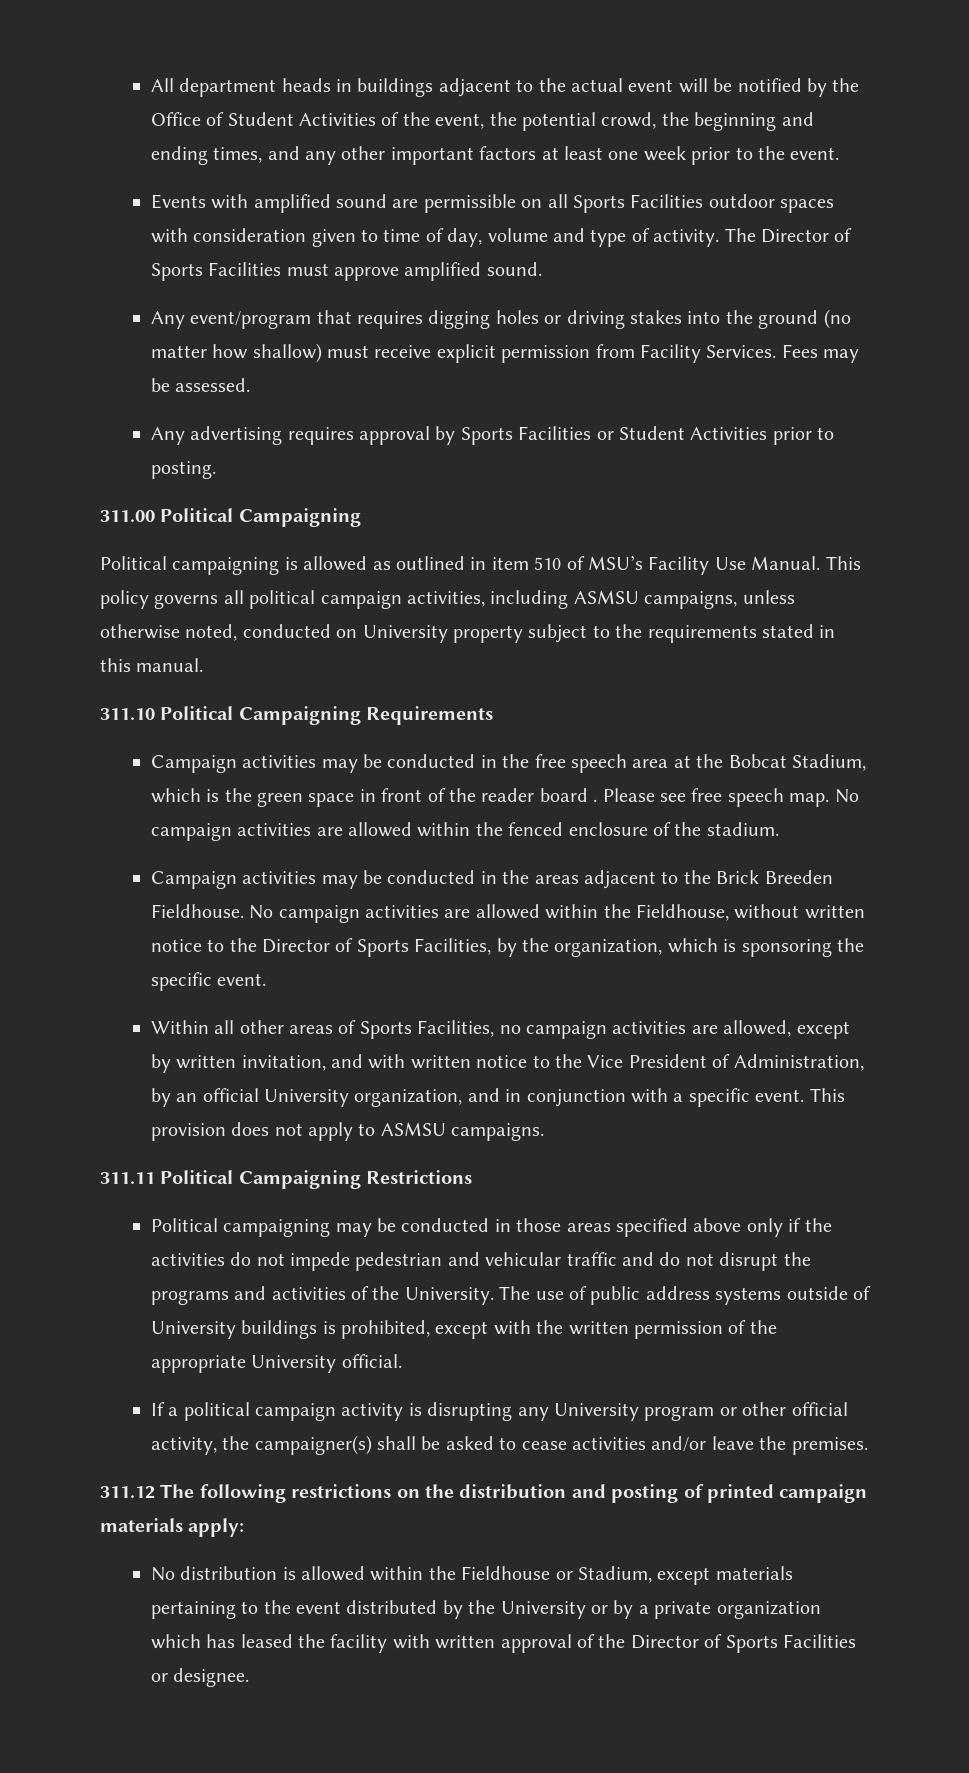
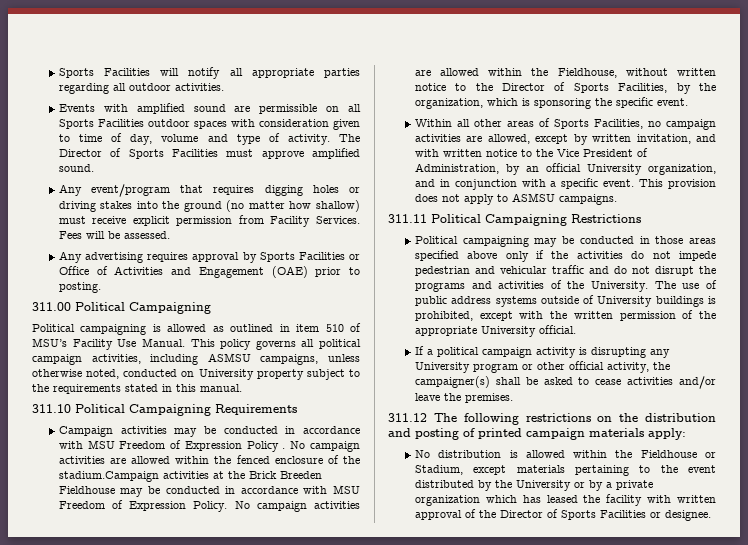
[150,78,860,97] [150,112,814,131] [150,146,840,165] All department heads in buildings adjacent to the actual event will be notified by the Office of Student Activities of the event, the potential crowd, the beginning and ending times, and any other important factors at least one week prior to the event. -> [58,67,361,79] [58,83,224,94] Sports Facilities will notify all appropriate parties regarding all outdoor activities.
[823,349,860,363] may -> [85,231,105,239] will
[618,426,768,440] Student Activities -> [58,266,308,278] Office of Activities and Engagement (OAE)
[502,754,866,773] [150,788,830,807] the free speech area at the Bobcat Stadium, which is the green space in front of the reader board . Please see free speech map. -> [303,426,361,434] [58,440,286,452] accordance with MSU Freedom of Expression Policy .
[706,822,779,836] [150,870,833,889] [150,904,244,918] stadium. // Campaign activities may be conducted in the areas adjacent to the Brick Breeden Fieldhouse. -> [58,471,322,482] [58,485,360,497] [58,500,228,512] stadium.Campaign activities at the Brick Breeden Fieldhouse may be conducted in accordance with MSU Freedom of Expression Policy.

